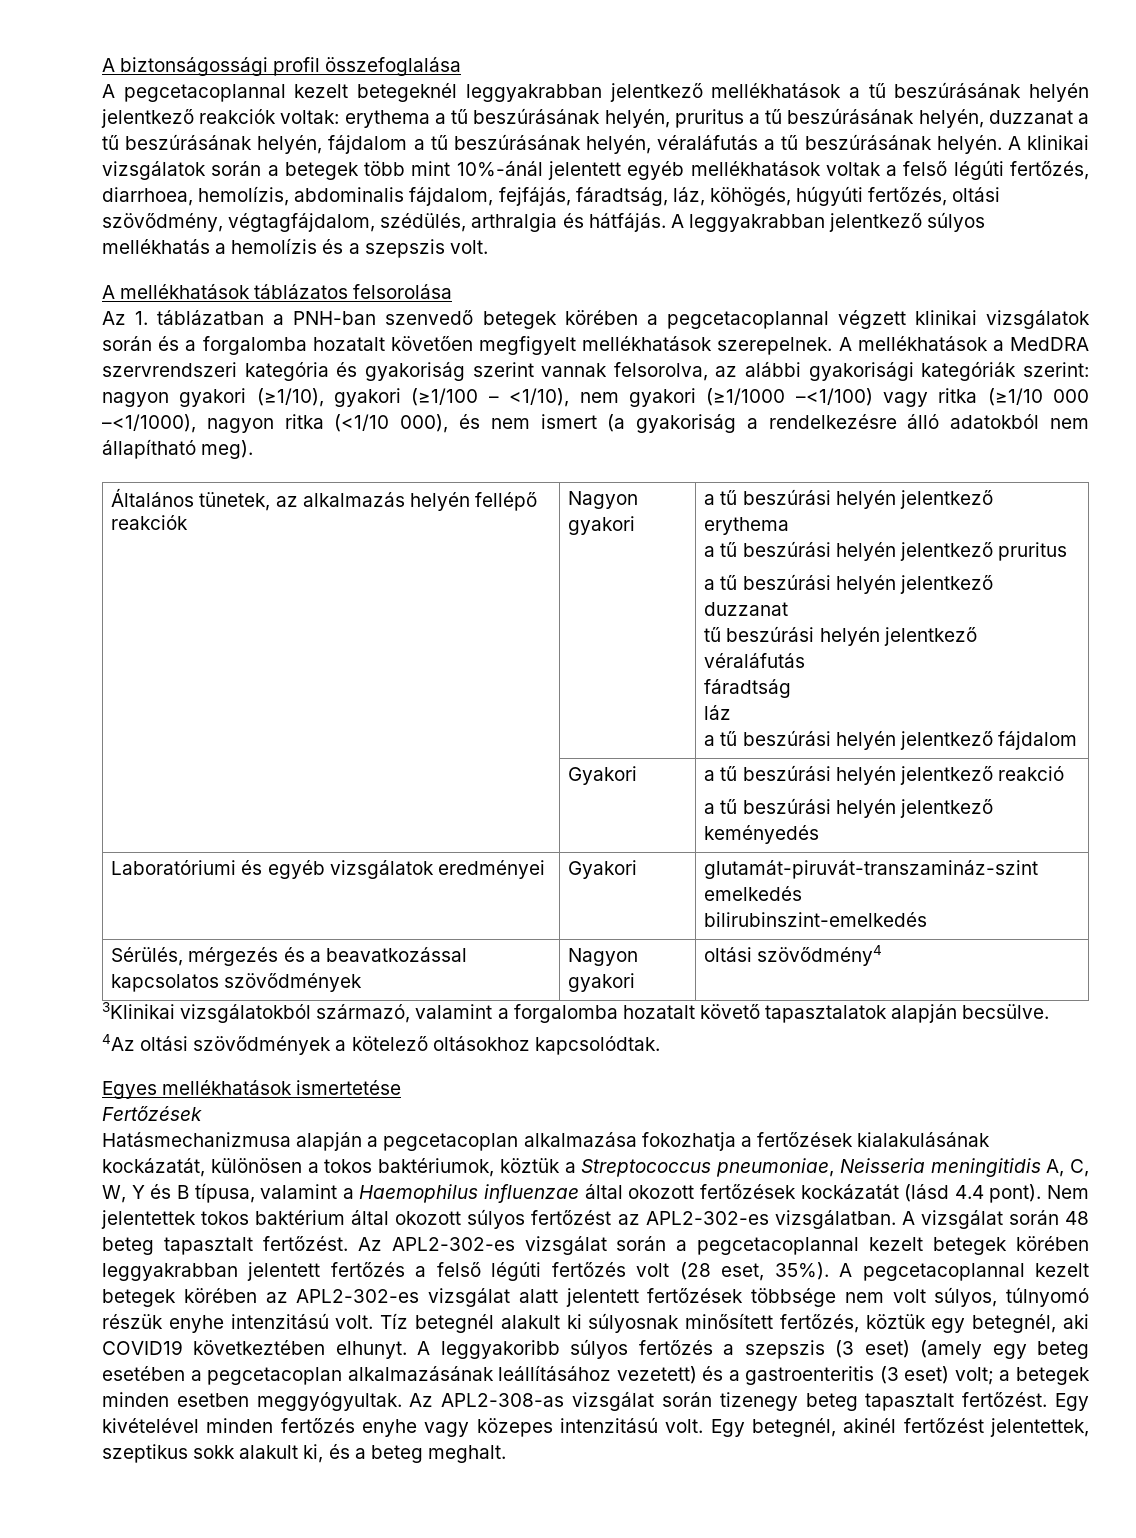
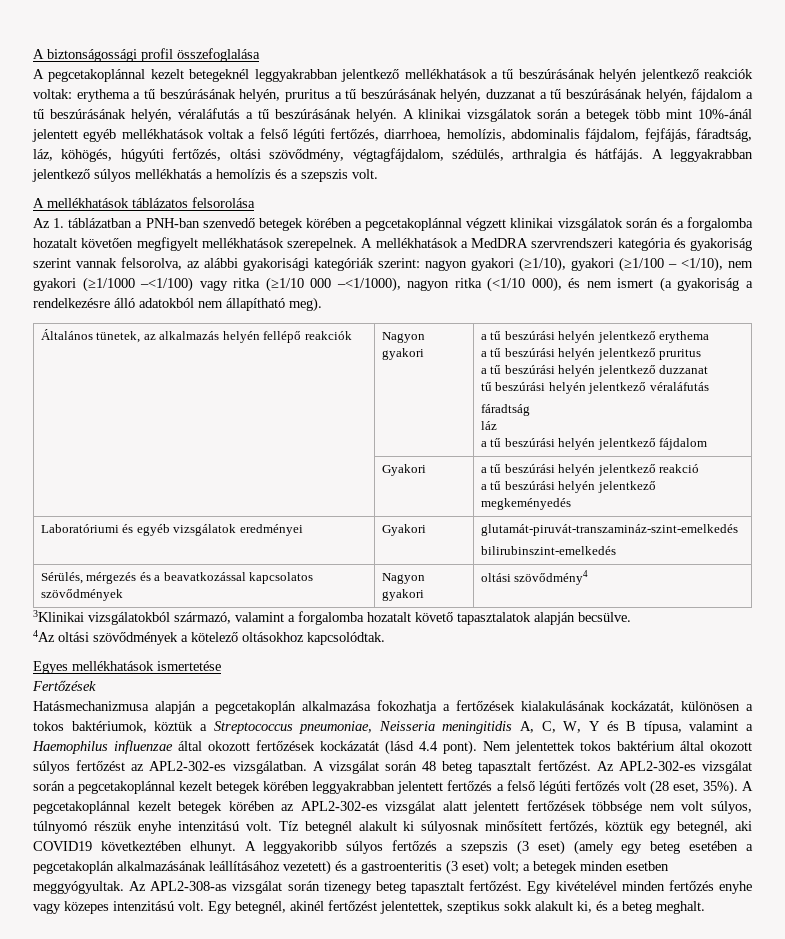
[123,84,286,102] pegcetacoplannal -> [48,69,146,82] pegcetakoplánnal
[666,311,829,329] pegcetacoplannal -> [365,218,463,231] pegcetakoplánnal
[704,825,820,844] keményedés -> [480,498,571,510] megkeményedés
[704,860,1039,879] [704,886,803,901] glutamát-piruvát-transzamináz-szint emelkedés -> [480,524,738,536] glutamát-piruvát-transzamináz-szint-emelkedés
[383,1133,519,1151] pegcetacoplan -> [215,701,296,714] pegcetakoplán
[697,1237,860,1255] pegcetacoplannal -> [78,781,176,794] pegcetakoplánnal
[862,1263,1025,1281] pegcetacoplannal -> [33,801,130,814] pegcetakoplánnal
[207,1367,343,1385] pegcetacoplan -> [33,861,114,874] pegcetakoplán

